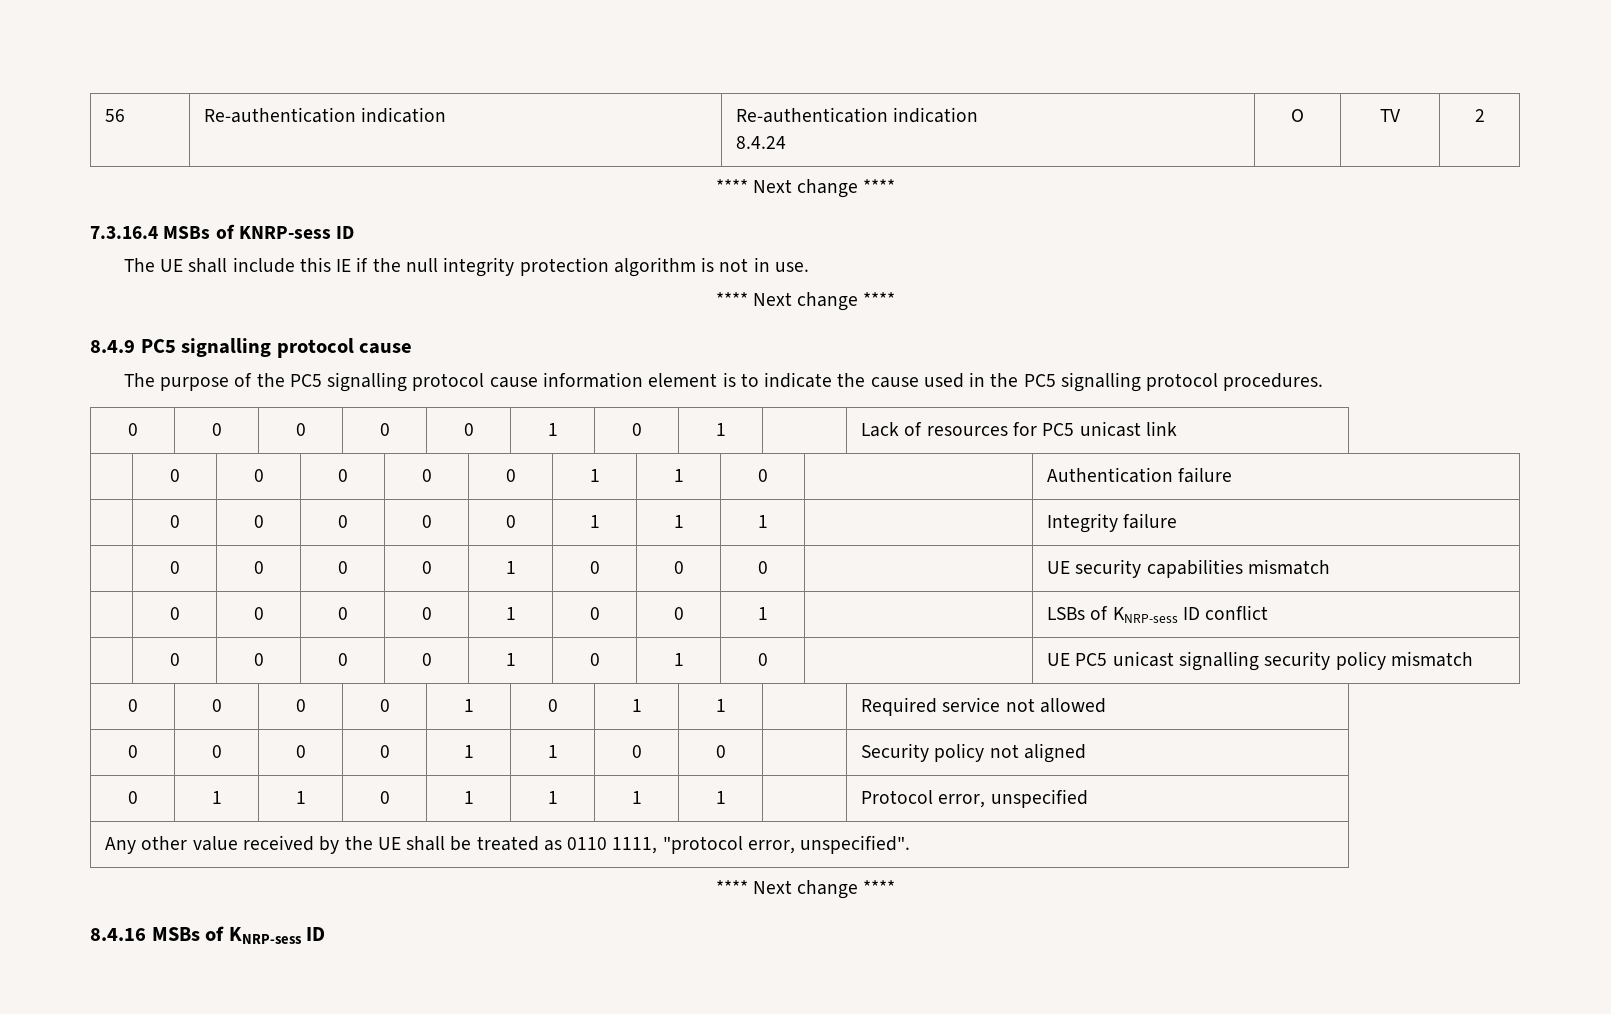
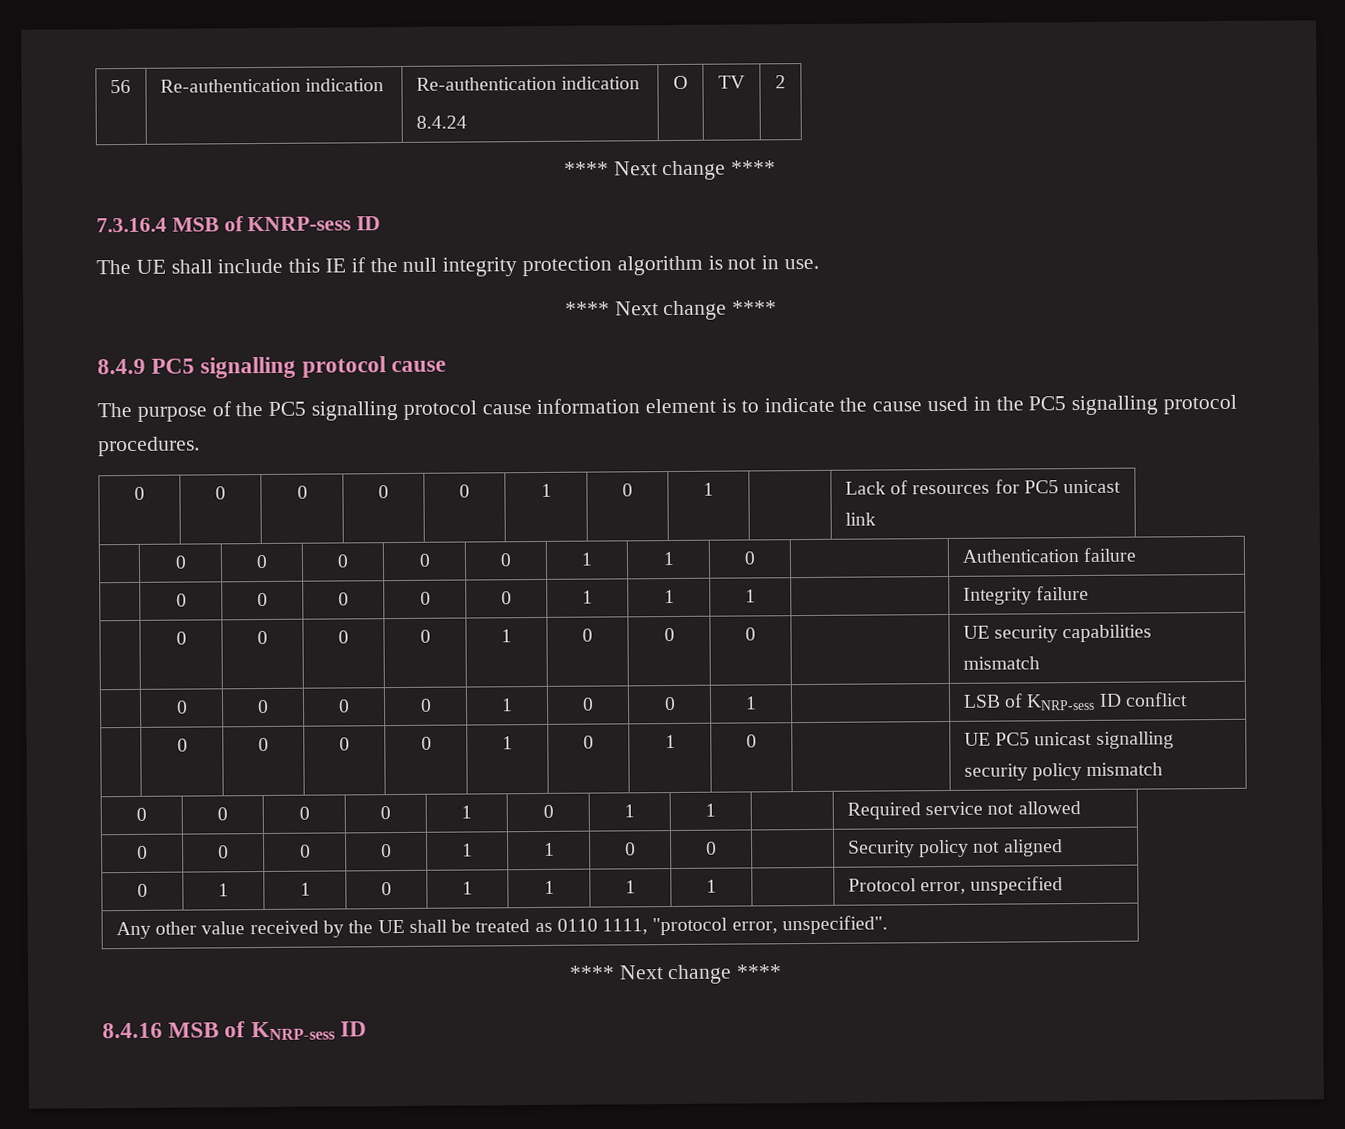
[163,226,211,239] MSBs -> [171,217,219,232] MSB
[1047,607,1086,620] LSBs -> [962,694,1001,708] LSB
[151,927,200,941] MSBs -> [168,1022,220,1038] MSB

